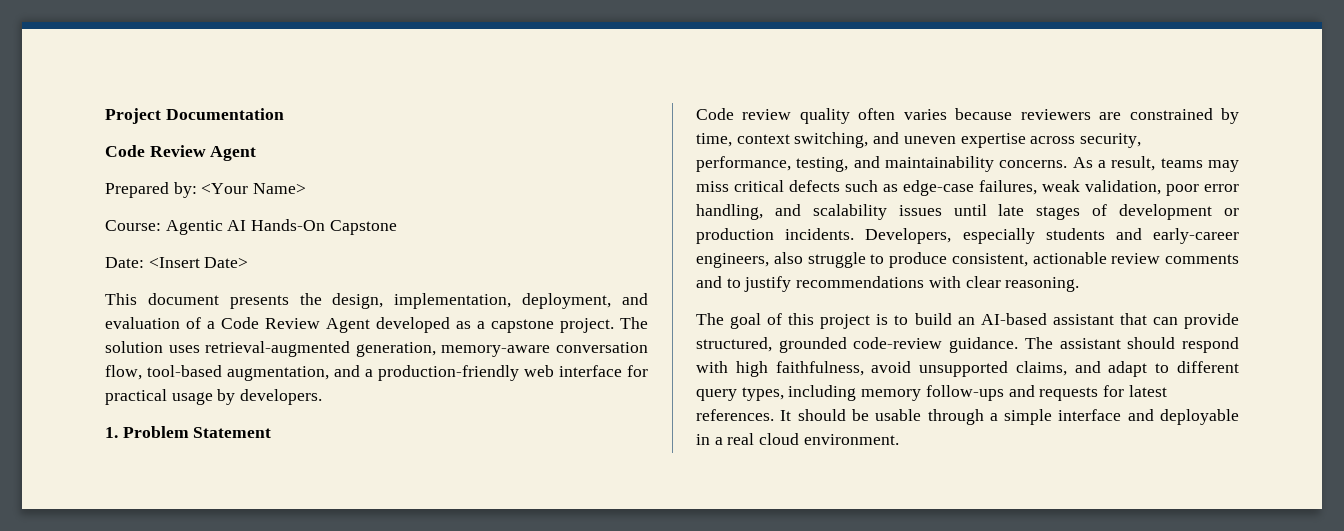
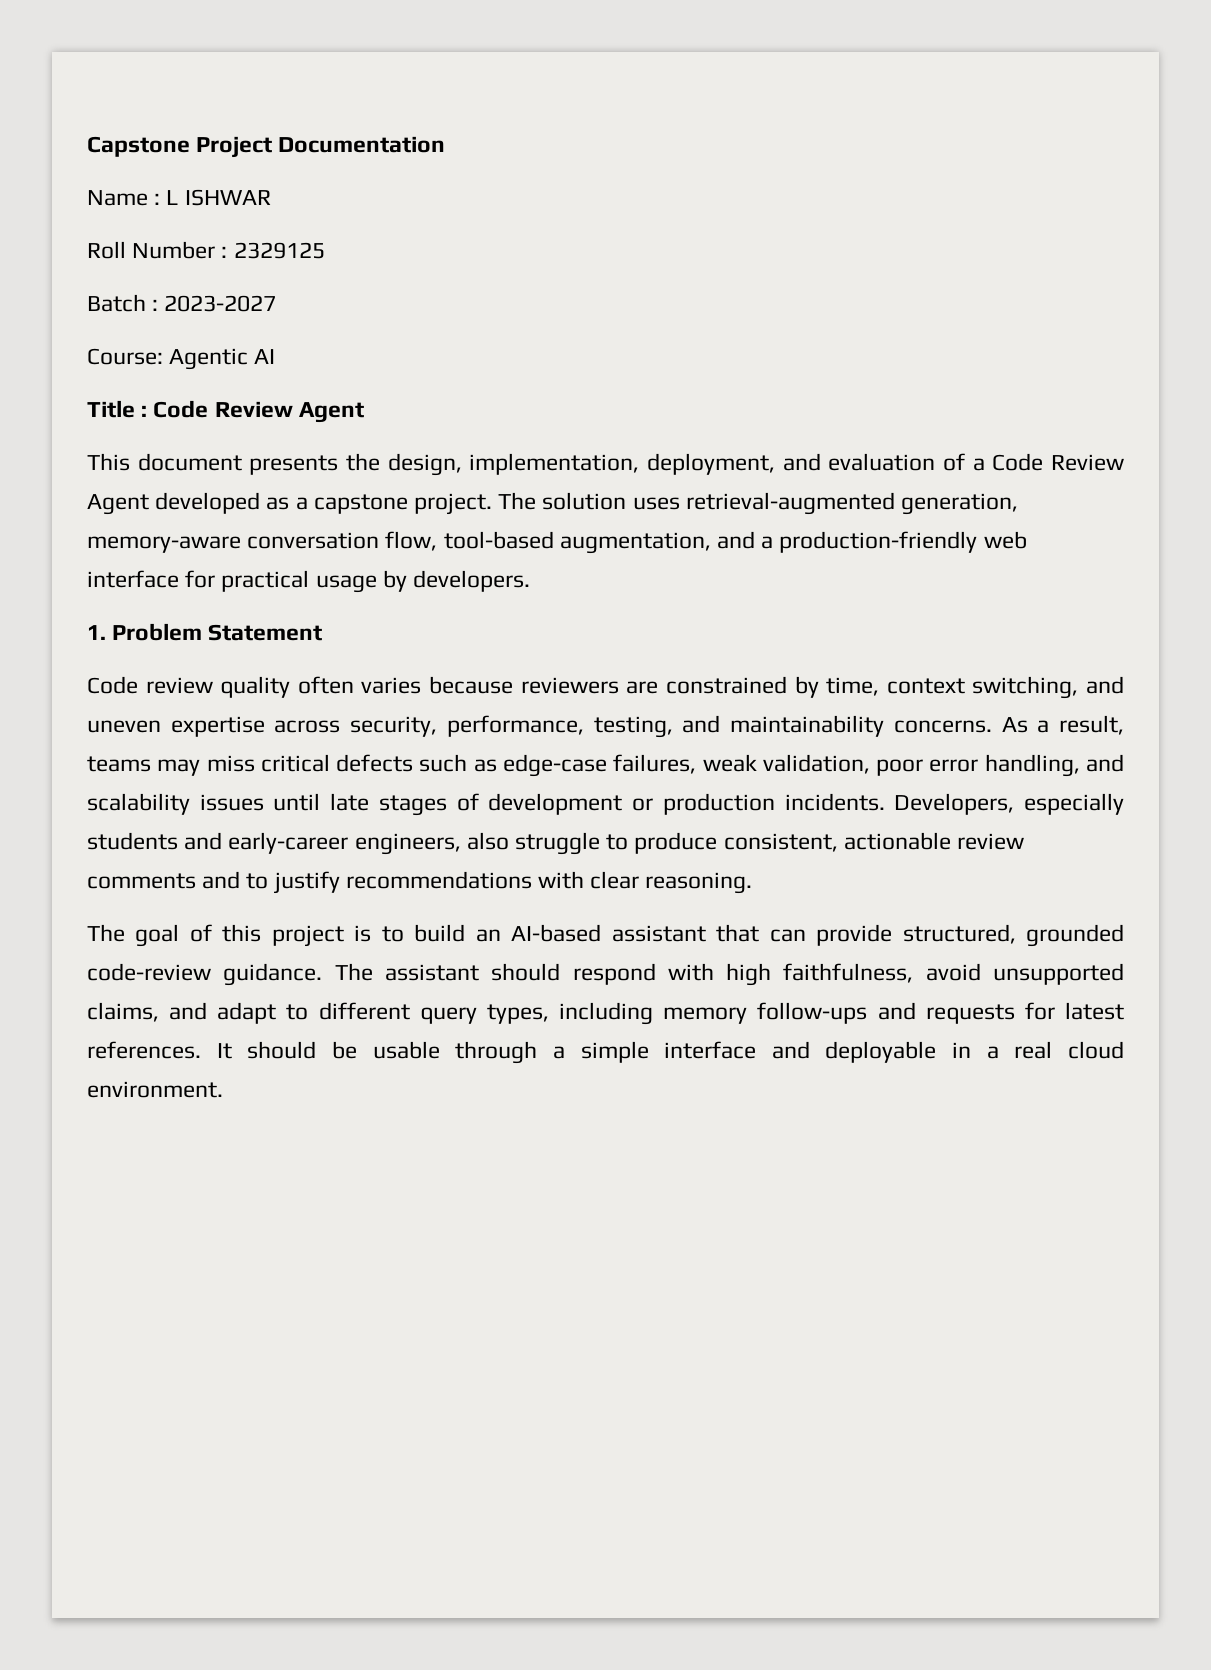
(105, 116) none -> [87,136,190,157] Capstone
[105,145,257,161] [105,182,307,198] [105,219,397,235] [105,257,249,268] Code Review Agent // Prepared by: <Your Name> // Course: Agentic AI Hands-On Capstone // Date: <Insert Date> -> [87,189,271,206] [87,241,325,259] [87,294,277,312] [87,348,276,370] [87,400,364,423] Name : L ISHWAR // Roll Number : 2329125 // Batch : 2023-2027 // Course: Agentic AI // Title : Code Review Agent

